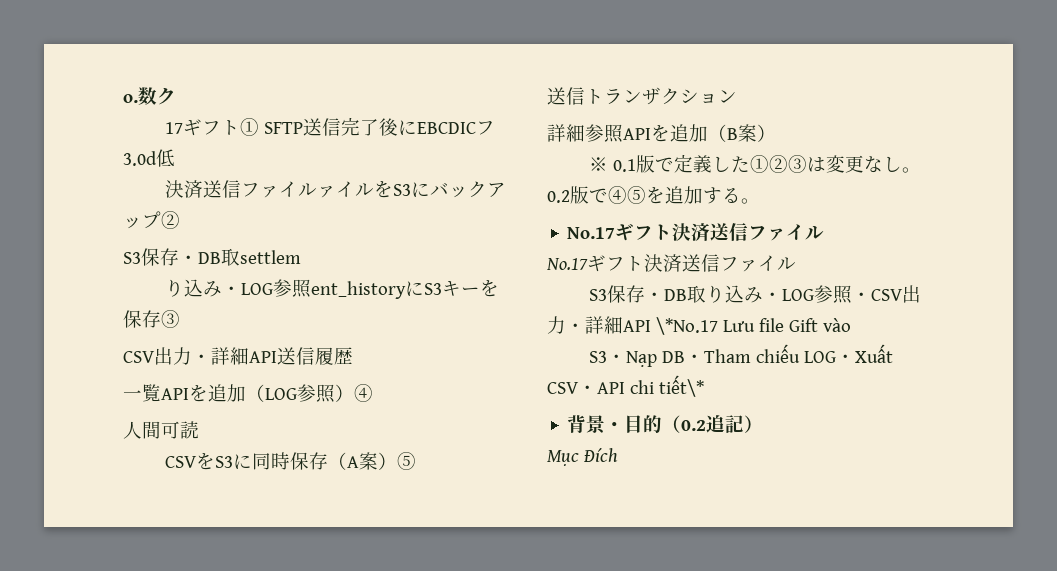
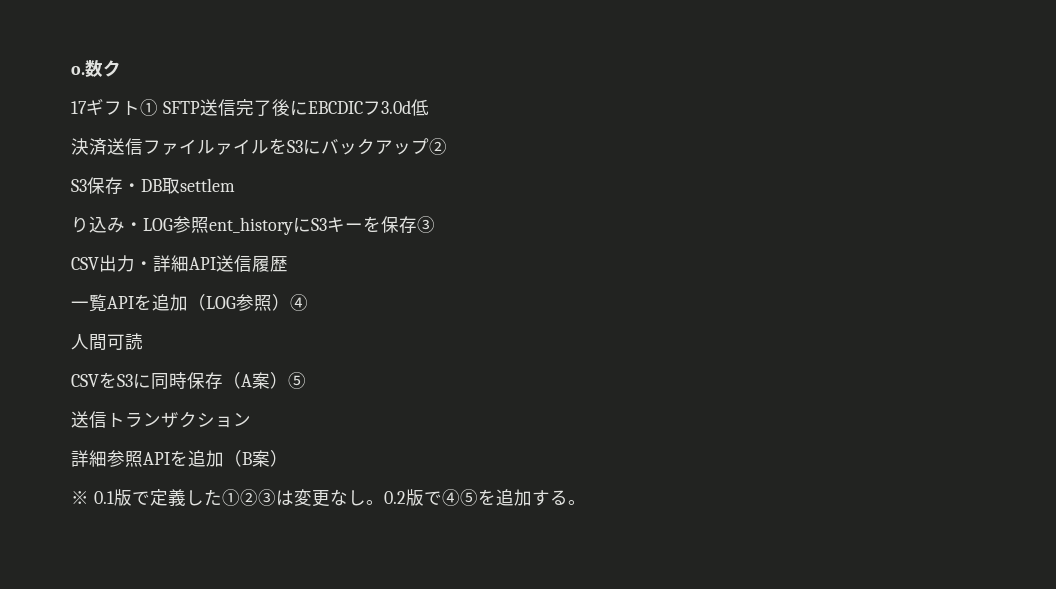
[567,223,825,241] [546,254,796,272] [588,285,921,304] [547,316,851,335] [588,344,893,367] [547,375,704,397] [567,415,764,434] [547,448,618,466] // No.17ギフト決済送信ファイル // No.17ギフト決済送信ファイル // S3保存・DB取り込み・LOG参照・CSV出力・詳細API \*No.17 Lưu file Gift vào // S3・Nạp DB・Tham chiếu LOG・Xuất CSV・API chi tiết\* // 背景・目的（0.2追記） // Mục Đích -> (586, 502) none

